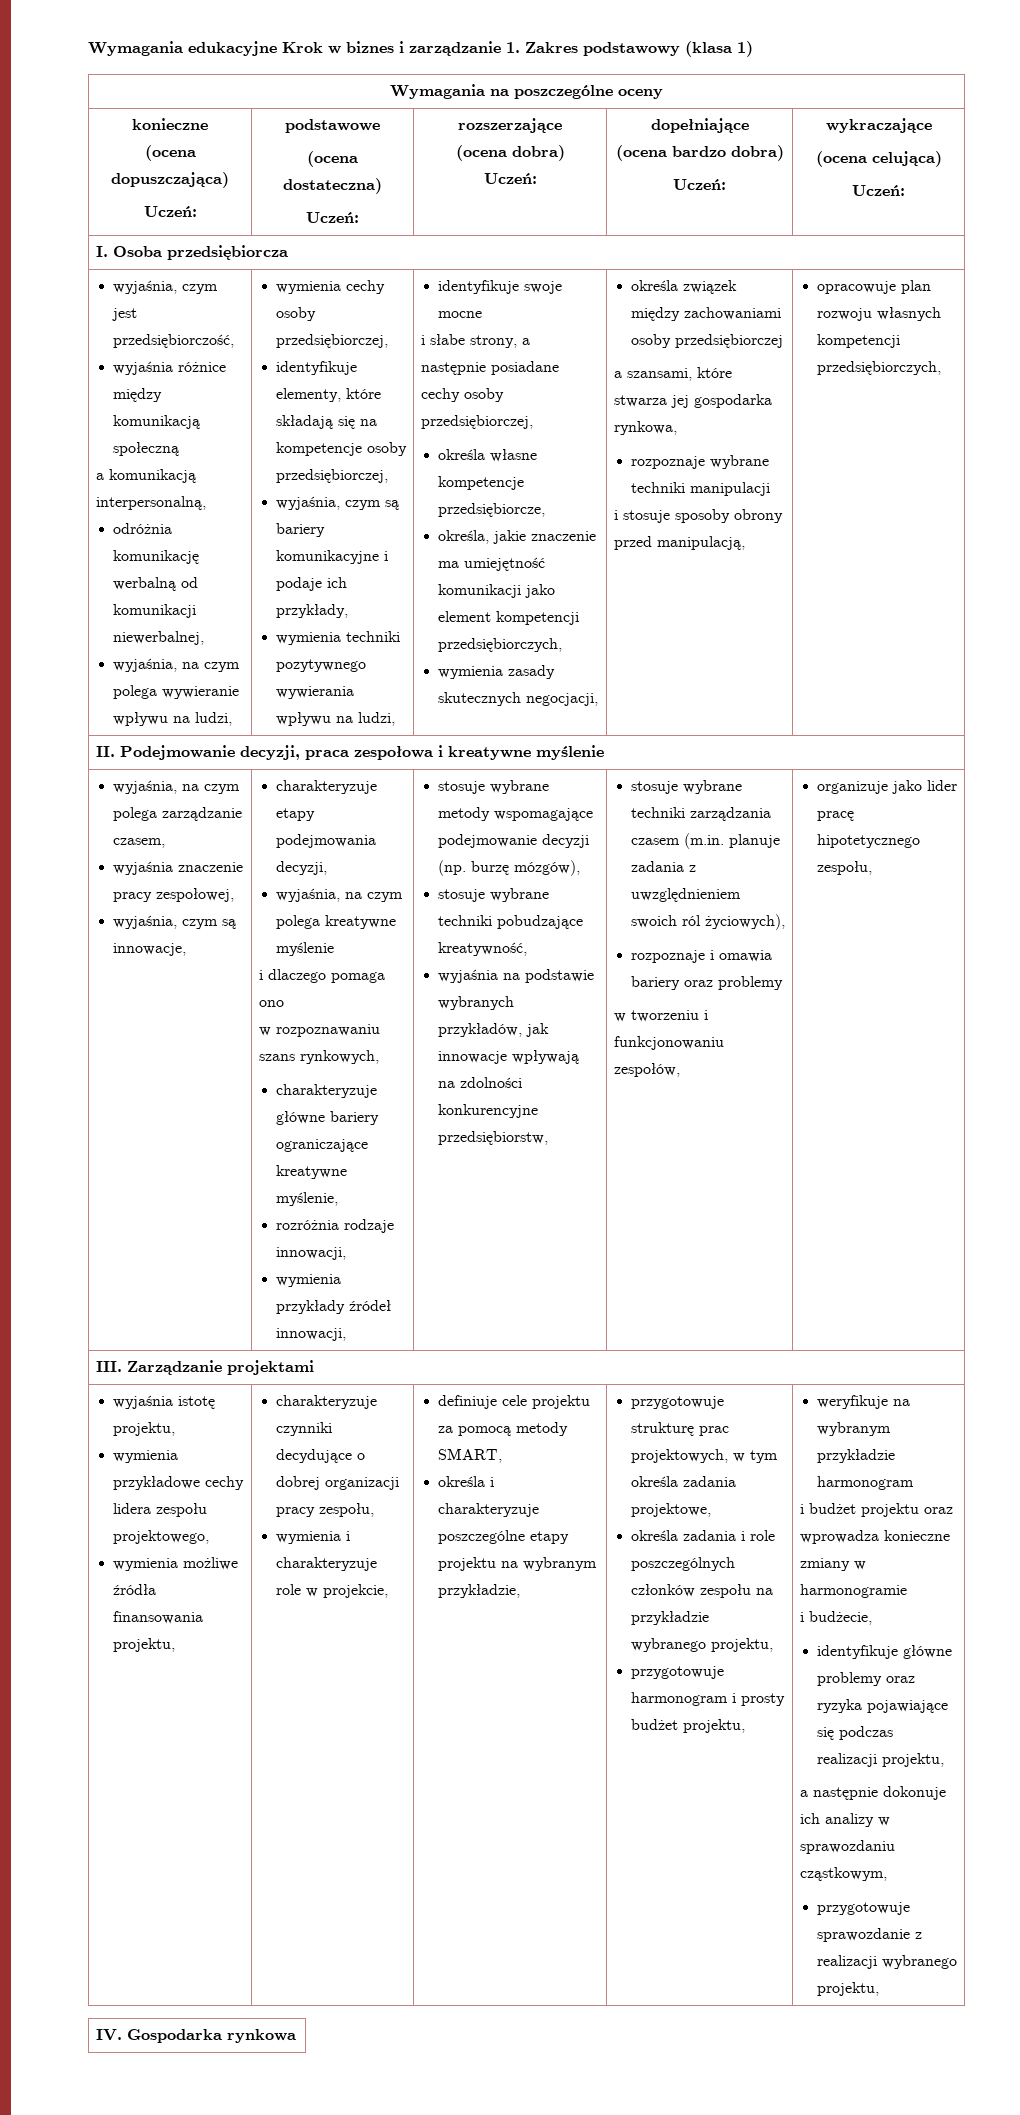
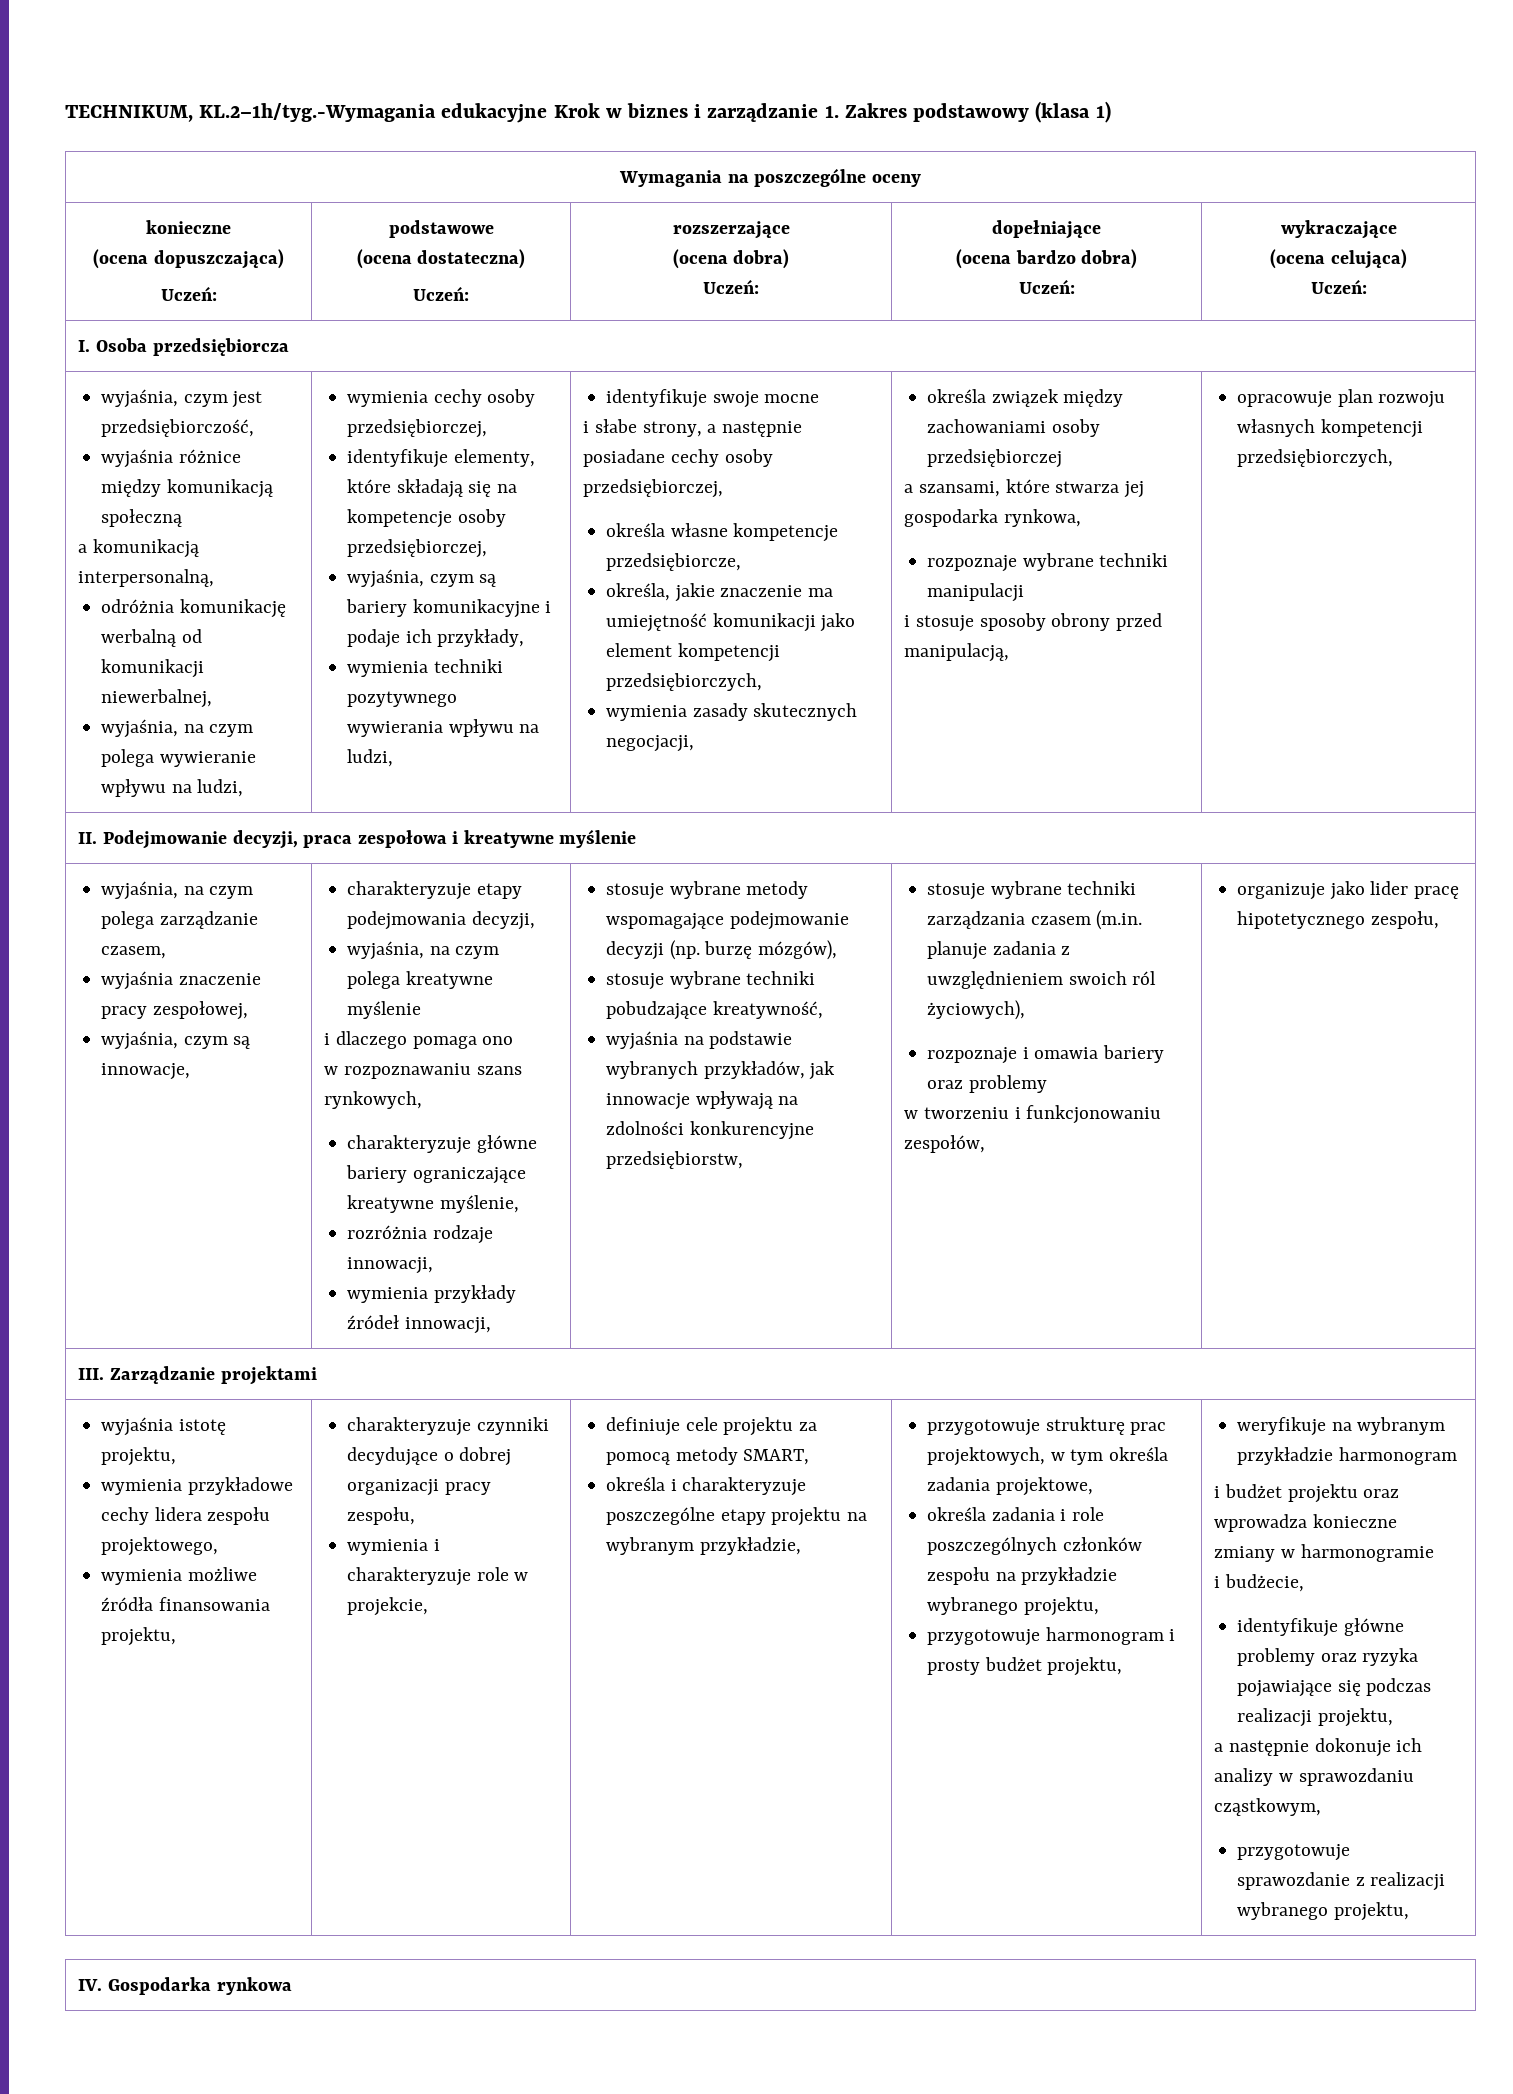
[88,41,183,56] Wymagania -> [65,103,437,122] TECHNIKUM, KL.2–1h/tyg.-Wymagania

